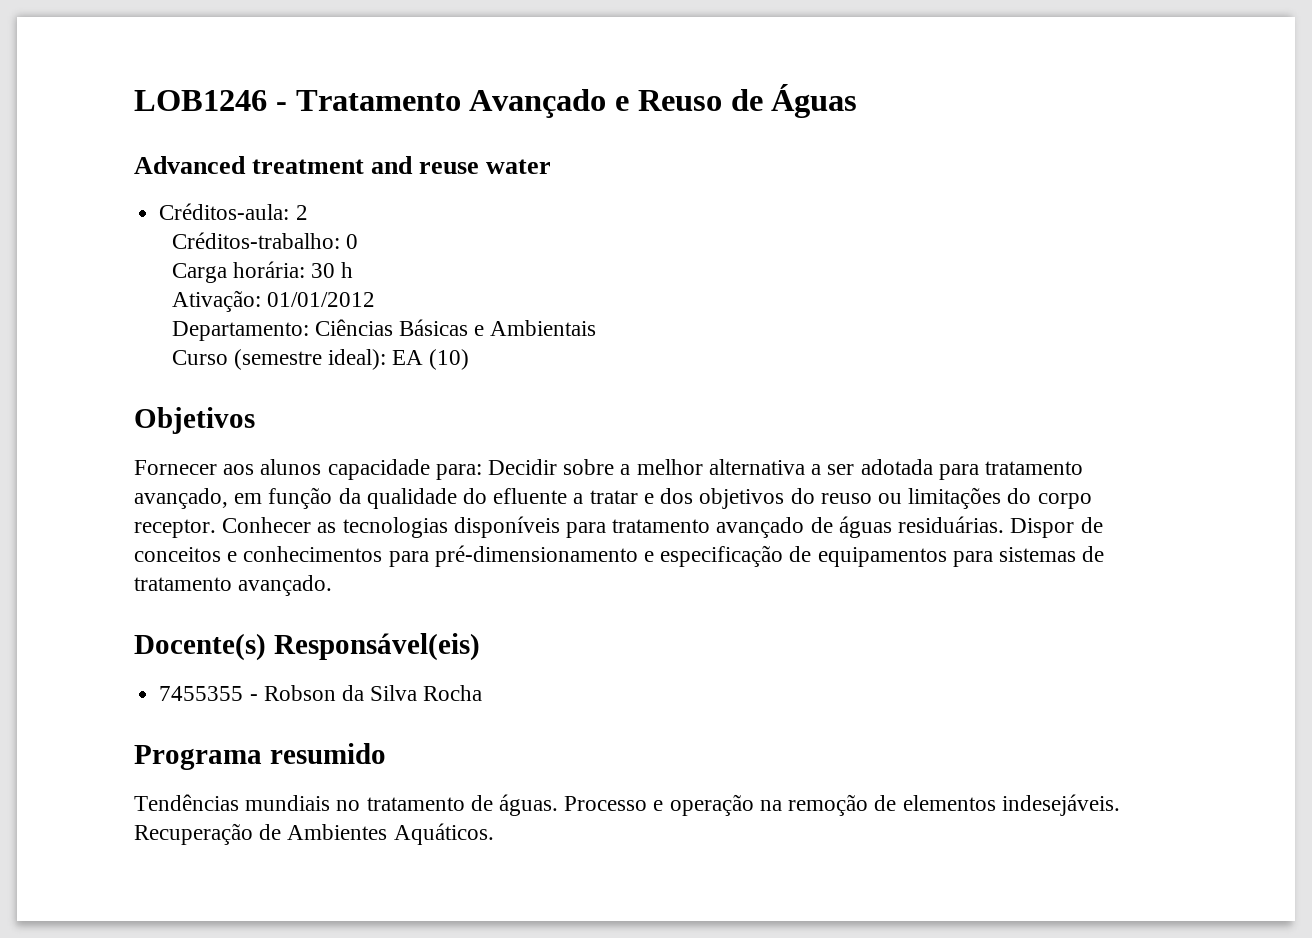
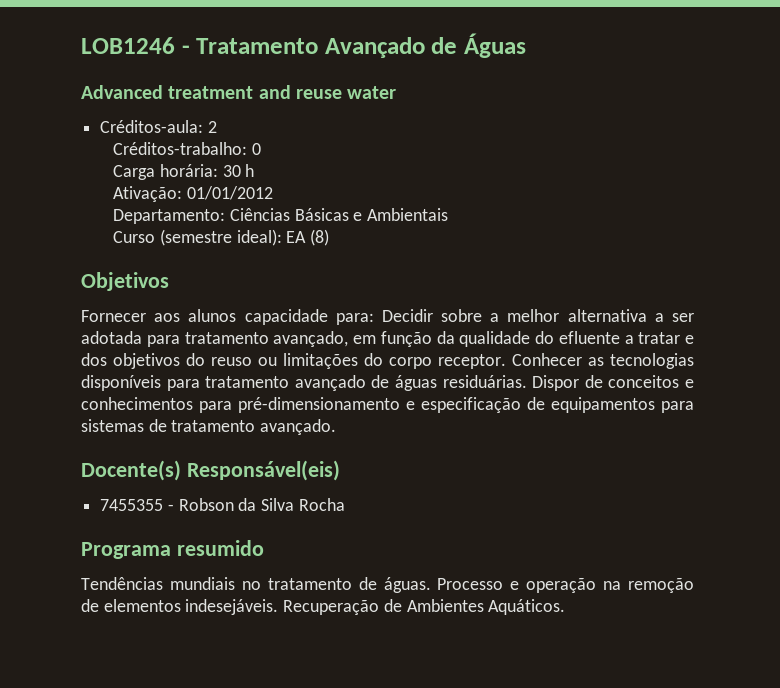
[615,90,722,111] e Reuso -> (425, 47) none
[429,349,470,370] (10) -> [310,229,330,246] (8)

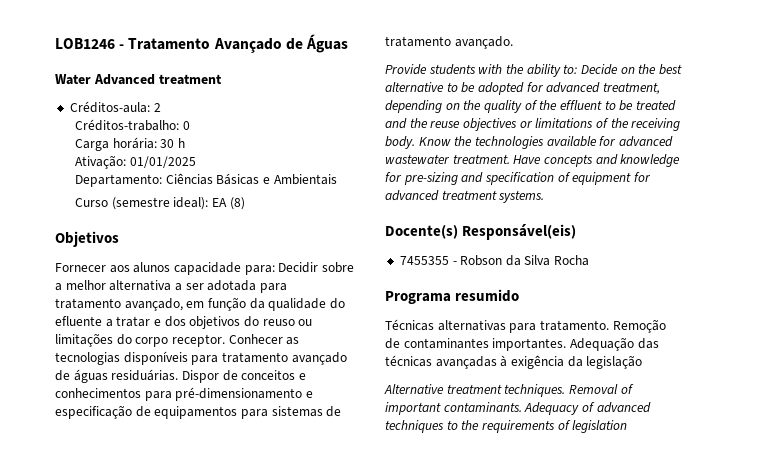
(527, 45) none -> [55,74,91,85] Water
[258,85,397,99] and reuse water -> (222, 79) none
[186,186,273,200] 01/01/2012 -> [129,156,196,168] 01/01/2025
(337, 427) none -> [385,64,682,77] [385,82,660,95] [385,100,676,113] [385,118,681,131] [385,136,673,149] [385,154,681,167] [385,172,651,185] [385,190,545,203] // Provide students with the ability to: Decide on the best alternative to be adopted for advanced treatment, depending on the quality of the effluent to be treated and the reuse objectives or limitations of the receiving body. Know the technologies available for advanced wastewater treatment. Have concepts and knowledge for pre-sizing and specification of equipment for advanced treatment systems.
[81,577,694,593] [81,599,566,615] Tendências mundiais no tratamento de águas. Processo e operação na remoção de elementos indesejáveis. Recuperação de Ambientes Aquáticos. -> [385,319,666,333] [385,337,659,351] [385,355,643,369] [384,384,634,397] [385,402,651,415] [385,420,628,433] Técnicas alternativas para tratamento. Remoção de contaminantes importantes. Adequação das técnicas avançadas à exigência da legislação // Alternative treatment techniques. Removal of important contaminants. Adequacy of advanced techniques to the requirements of legislation

